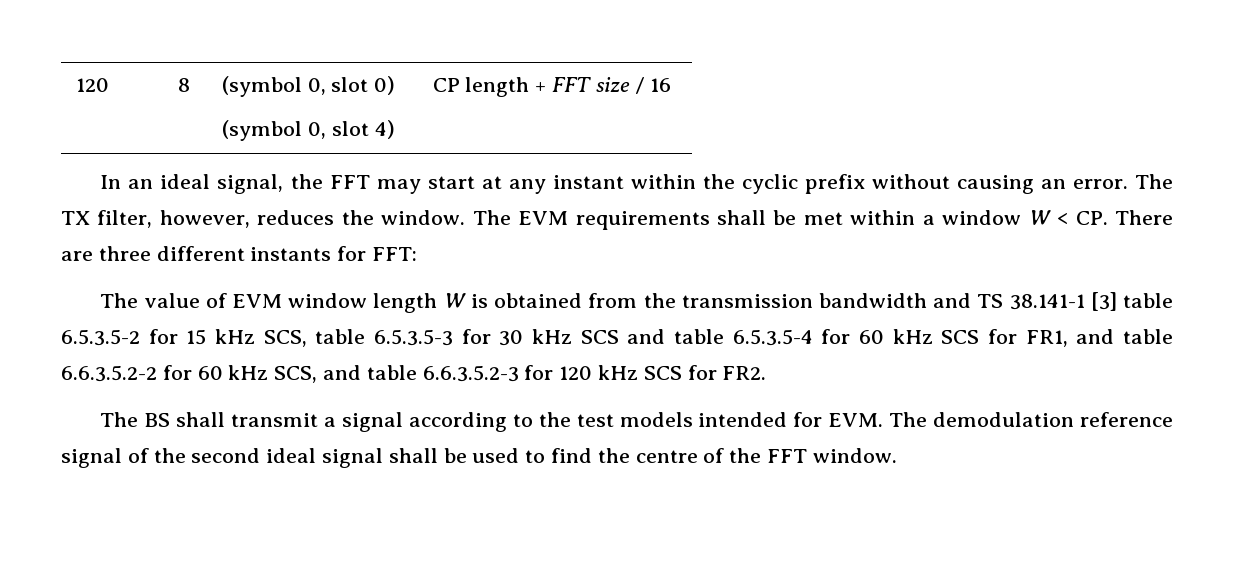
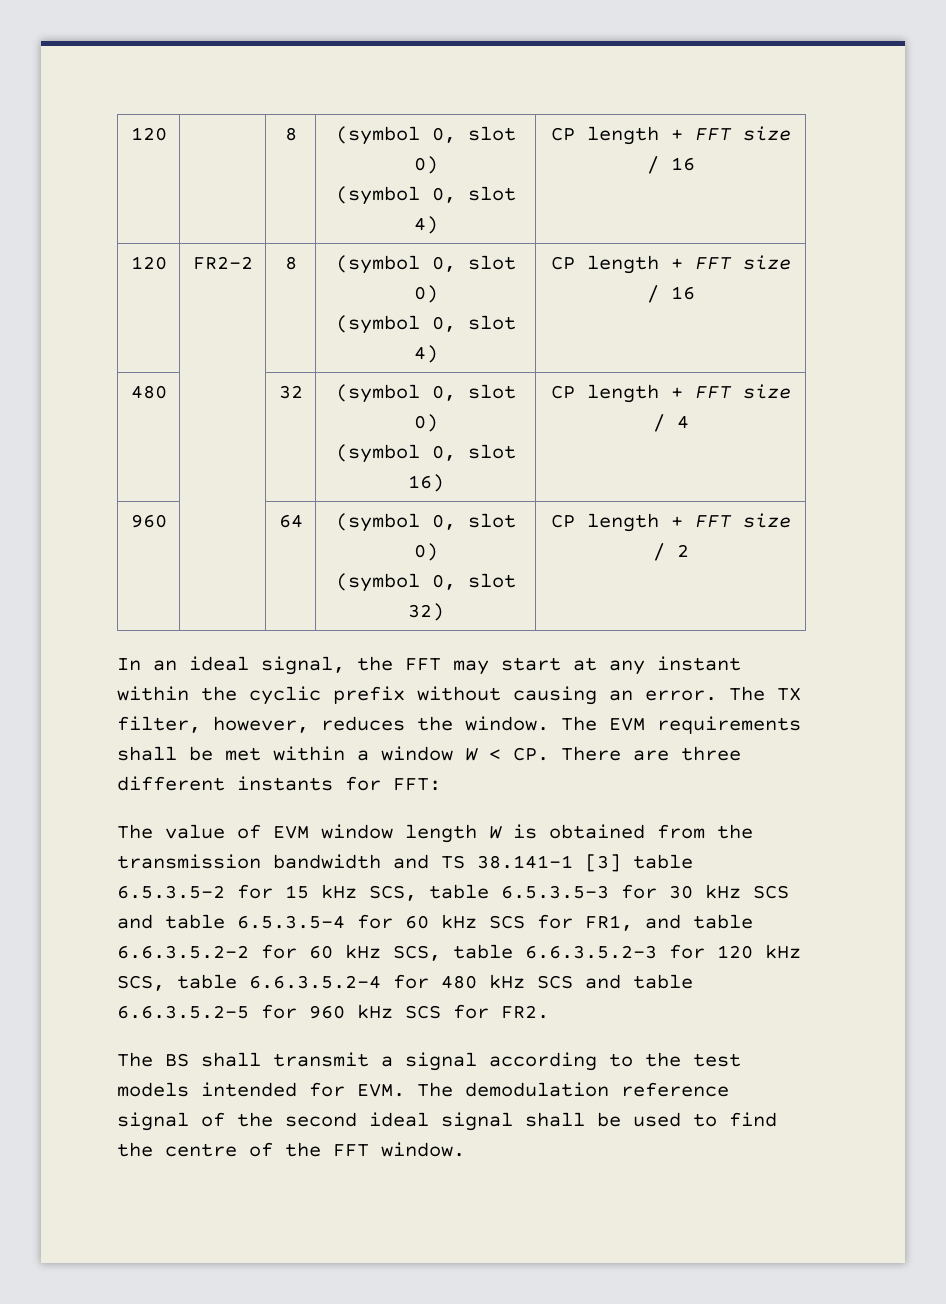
(672, 85) none -> [130,256,167,270] [192,256,253,270] [284,256,297,270] [335,255,516,274] [413,285,438,303] [335,315,516,334] [413,345,438,363] [550,255,791,274] [646,285,695,303] [130,385,167,399] [278,385,303,399] [335,384,516,403] [413,414,438,432] [335,444,516,463] [407,474,444,492] [550,384,791,403] [652,414,689,432] [130,514,167,528] [278,514,303,528] [335,513,516,532] [413,543,438,561] [335,573,516,592] [407,603,444,621] [550,513,791,532] [652,543,689,561] // 120 | FR2-2 | 8 | (symbol 0, slot 0) // (symbol 0, slot 4) | CP length + FFT size / 16 // 480 | | 32 | (symbol 0, slot 0) // (symbol 0, slot 16) | CP length + FFT size / 4 // 960 | | 64 | (symbol 0, slot 0) // (symbol 0, slot 32) | CP length + FFT size / 2
[323,365,362,380] and -> (441, 953) none
(639, 372) none -> [117,974,693,991] [117,1004,393,1019] SCS, table 6.6.3.5.2-4 for 480 kHz SCS and table 6.6.3.5.2-5 for 960 kHz

